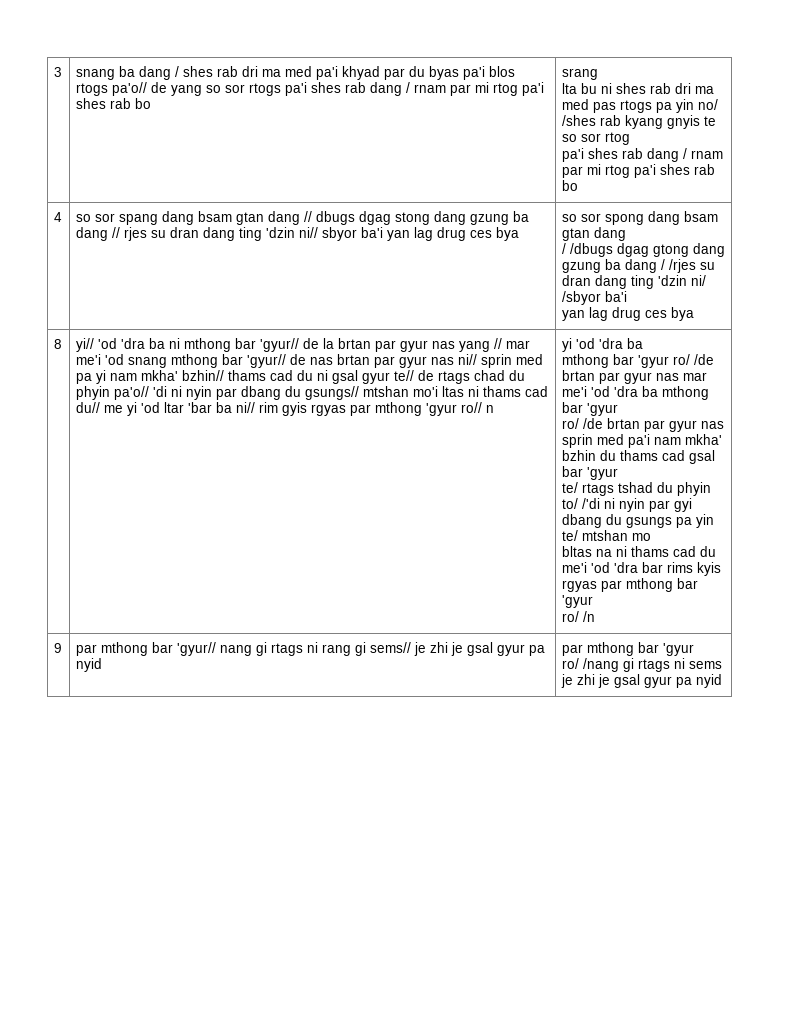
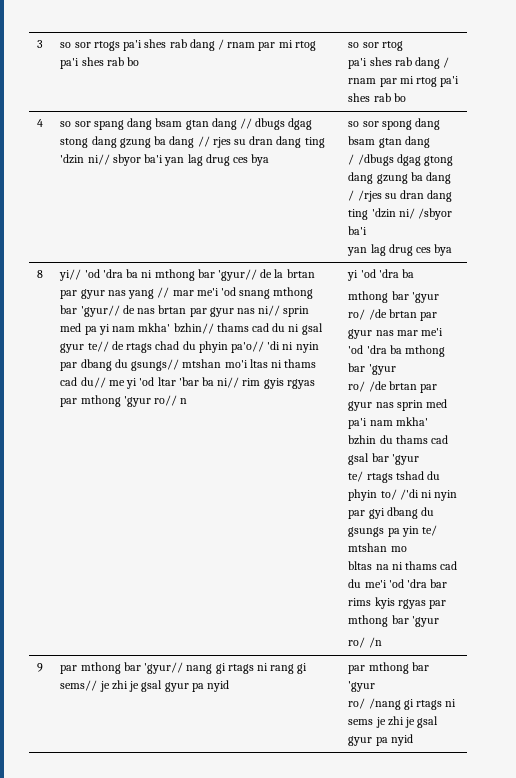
[75,66,515,80] [75,82,202,96] snang ba dang / shes rab dri ma med pa'i khyad par du byas pa'i blos rtogs pa'o// de yang -> (44, 44) none
[561,68,598,80] [561,83,714,94] [561,99,718,113] [561,115,716,129] srang // lta bu ni shes rab dri ma med pas rtogs pa yin no/ /shes rab kyang gnyis te -> (140, 61) none

